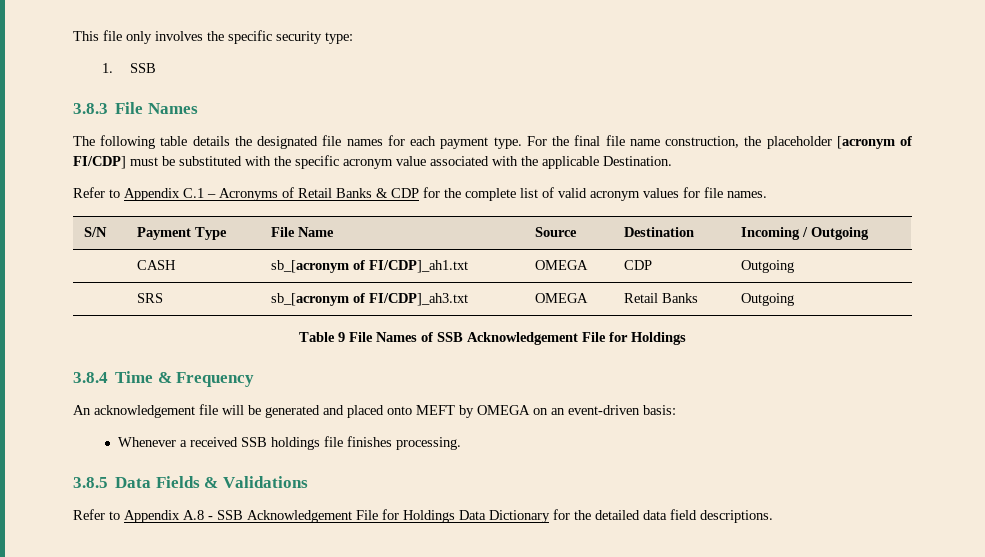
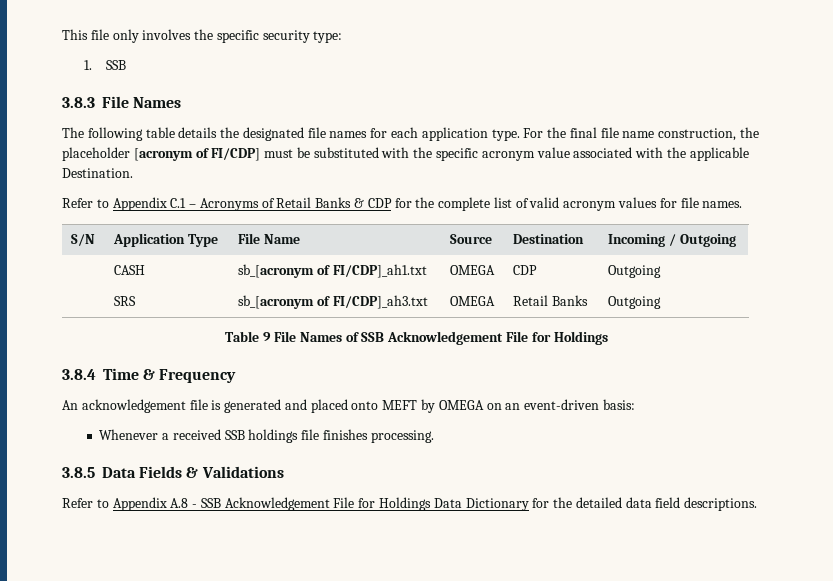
[440,137,489,149] payment -> [421,127,488,141] application
[136,227,191,240] Payment -> [113,233,186,247] Application
[222,405,261,415] will be -> [211,400,222,410] is

